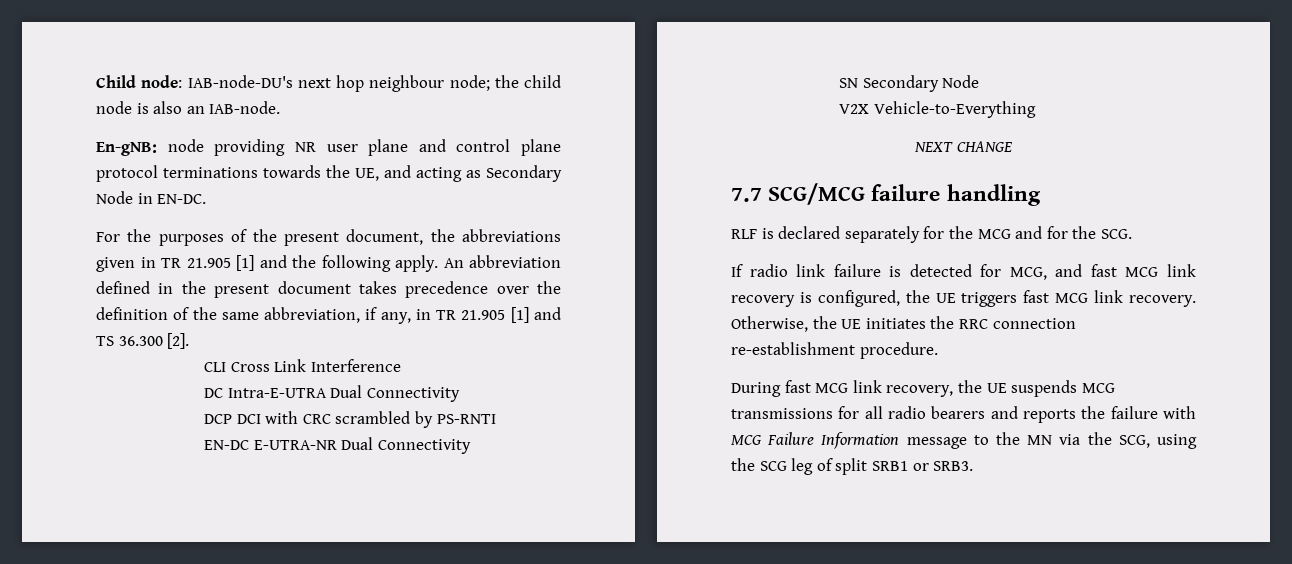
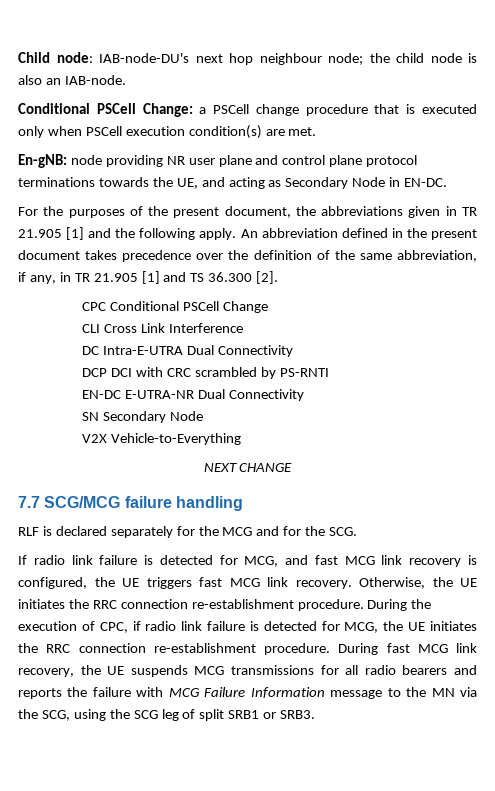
(281, 107) none -> [18,103,477,117] [18,125,317,139] // Conditional PSCell Change: a PSCell change procedure that is executed only when PSCell execution condition(s) are met.
(190, 341) none -> [82,301,268,313] // CPC Conditional PSCell Change
(938, 350) // -> [367,599,432,611] [18,621,478,633] [18,643,330,655] During the execution of CPC, if radio link failure is detected for MCG, the UE initiates the RRC connection re-establishment procedure.

